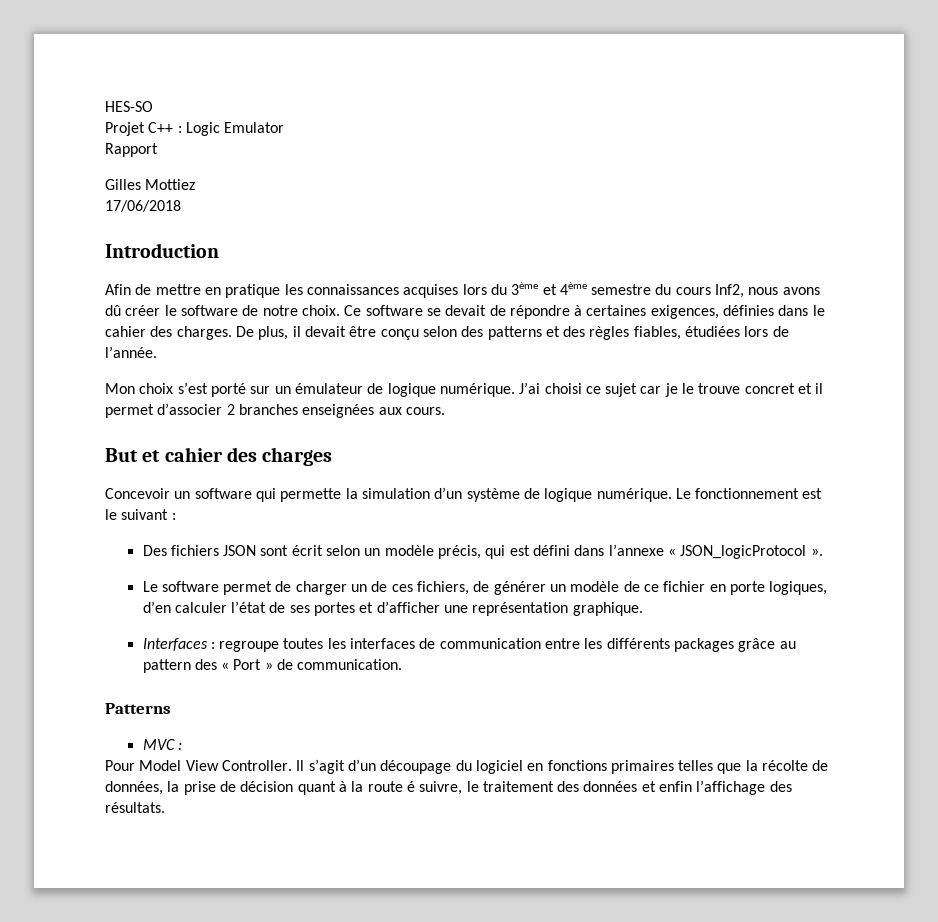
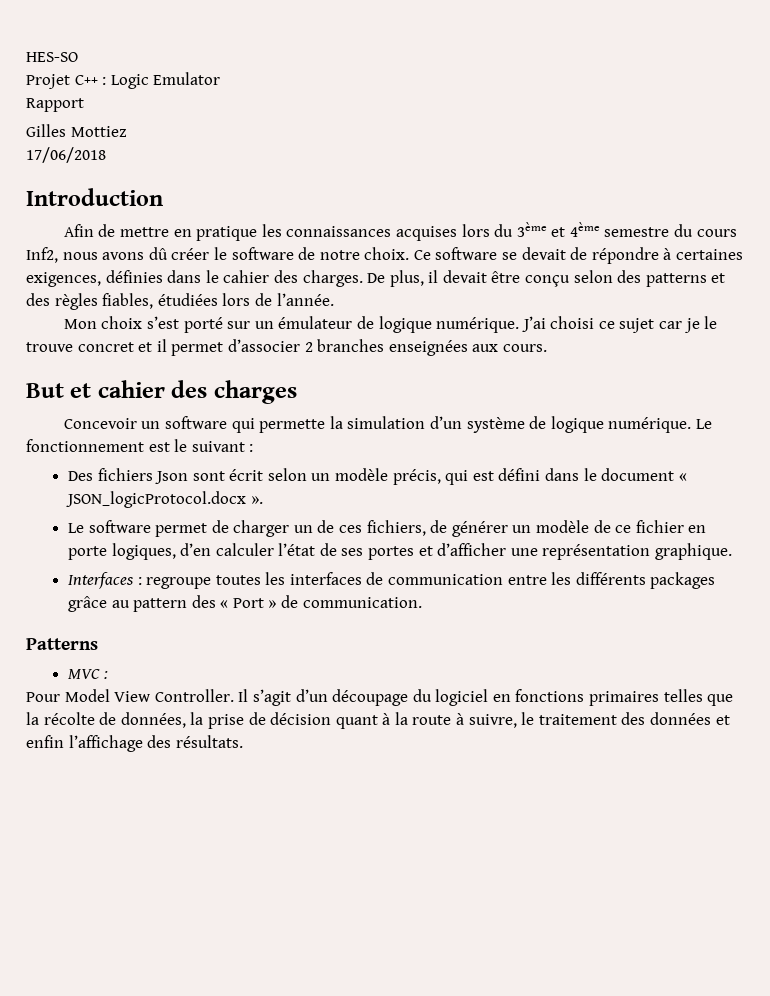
[223,545,257,556] JSON -> [155,471,189,484] Json
[608,544,807,559] l’annexe « JSON_logicProtocol -> [583,468,687,481] [65,491,246,508] le document « JSON_logicProtocol.docx
[406,781,415,792] é -> [456,713,465,725] à

